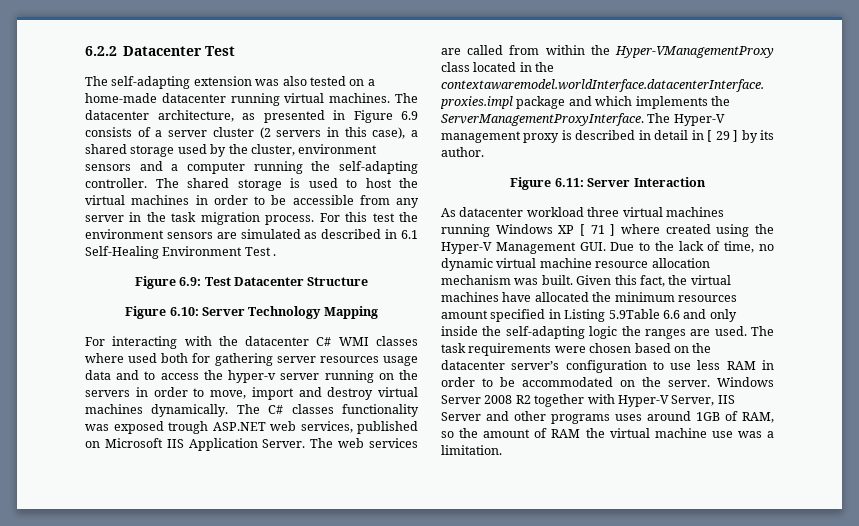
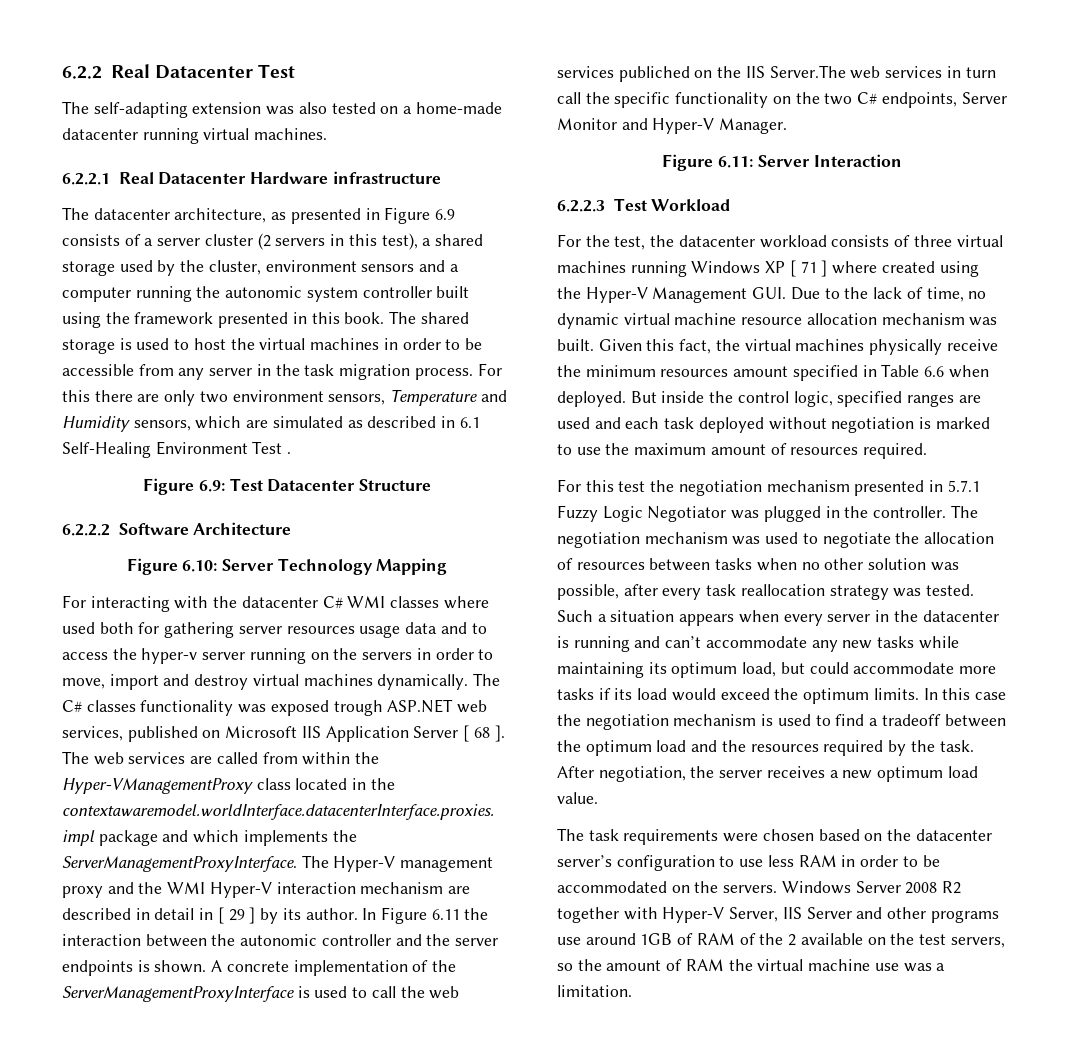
(117, 51) none -> [110,64,150,78] Real
(391, 98) none -> [62,171,441,185] // 6.2.2.1 Real Datacenter Hardware infrastructure //
[372,127,406,139] case), -> [381,233,418,250] test),
[339,161,418,174] [85,178,147,188] self-adapting controller. -> [225,286,470,302] [62,312,385,328] autonomic system controller built using the framework presented in this book.
[372,212,419,222] [85,229,213,239] test the environment sensors -> [94,389,507,406] [62,416,242,432] there are only two environment sensors, Temperature and Humidity sensors, which
(369, 281) none -> [62,522,292,536] // 6.2.2.2 Software Architecture
[262,439,306,448] Server. -> [413,725,505,742] Server [ 68 ].
[561,130,572,140] is -> [107,882,471,898] and the WMI Hyper-V interaction mechanism are
[510,177,706,190] [441,207,584,217] // Figure 6.11: Server Interaction // As datacenter workload -> [362,907,489,924] [62,934,499,947] [62,960,457,976] [62,986,460,1002] [557,65,996,82] [557,92,1007,108] [557,118,788,134] [662,154,902,171] [557,198,731,212] [557,234,911,250] In Figure 6.11 the interaction between the autonomic controller and the server endpoints is shown. A concrete implementation of the ServerManagementProxyInterface is used to call the web services publiched on the IIS Server.The web services in turn call the specific functionality on the two C# endpoints, Server Monitor and Hyper-V Manager. // Figure 6.11: Server Interaction // 6.2.2.3 Test Workload // For the test, the datacenter workload consists of
[502,292,589,302] have allocated -> [869,339,998,355] physically receive
[564,309,737,322] [441,326,747,339] Listing 5.9Table 6.6 and only inside the self-adapting logic the ranges are used. -> [881,364,989,378] [557,391,981,407] [557,417,990,433] [557,443,928,459] [557,479,980,496] [557,505,978,522] [557,532,995,548] [557,558,959,571] [557,584,975,600] [557,610,999,626] [557,636,959,652] [557,662,997,678] [557,688,1006,704] [557,714,1006,730] [557,740,974,756] [557,766,978,782] [557,792,598,804] Table 6.6 when deployed. But inside the control logic, specified ranges are used and each task deployed without negotiation is marked to use the maximum amount of resources required. // For this test the negotiation mechanism presented in 5.7.1 Fuzzy Logic Negotiator was plugged in the controller. The negotiation mechanism was used to negotiate the allocation of resources between tasks when no other solution was possible, after every task reallocation strategy was tested. Such a situation appears when every server in the datacenter is running and can’t accommodate any new tasks while maintaining its optimum load, but could accommodate more tasks if its load would exceed the optimum limits. In this case the negotiation mechanism is used to find a tradeoff between the optimum load and the resources required by the task. After negotiation, the server receives a new optimum load value. //
[668,380,710,387] server. -> [723,885,778,893] servers.
[615,414,642,421] uses -> [557,937,581,945] use
[742,412,774,423] RAM, -> [696,933,1005,948] RAM of the 2 available on the test servers,

